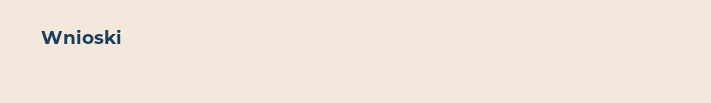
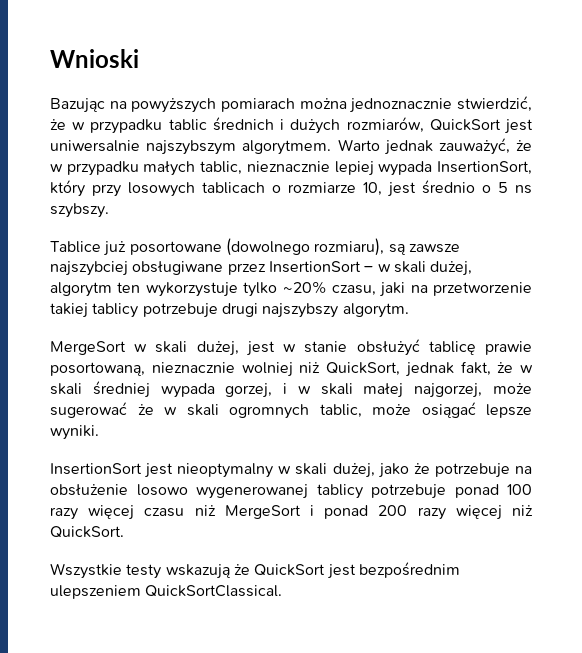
(122, 36) none -> [50,96,533,113] [50,117,533,134] [50,138,533,155] [50,161,532,176] [50,180,532,197] [50,203,109,218] [50,238,460,256] [50,261,473,276] [50,281,532,297] [50,303,409,318] [50,339,532,356] [50,361,533,377] [50,381,532,398] [50,402,532,419] [50,425,99,440] [50,463,532,478] [50,484,532,499] [50,505,533,520] [50,526,124,538] [50,562,460,579] [50,585,283,599] // Bazując na powyższych pomiarach można jednoznacznie stwierdzić, że w przypadku tablic średnich i dużych rozmiarów, QuickSort jest uniwersalnie najszybszym algorytmem. Warto jednak zauważyć, że w przypadku małych tablic, nieznacznie lepiej wypada InsertionSort, który przy losowych tablicach o rozmiarze 10, jest średnio o 5 ns szybszy. // Tablice już posortowane (dowolnego rozmiaru), są zawsze najszybciej obsługiwane przez InsertionSort – w skali dużej, algorytm ten wykorzystuje tylko ~20% czasu, jaki na przetworzenie takiej tablicy potrzebuje drugi najszybszy algorytm. // MergeSort w skali dużej, jest w stanie obsłużyć tablicę prawie posortowaną, nieznacznie wolniej niż QuickSort, jednak fakt, że w skali średniej wypada gorzej, i w skali małej najgorzej, może sugerować że w skali ogromnych tablic, może osiągać lepsze wyniki. // InsertionSort jest nieoptymalny w skali dużej, jako że potrzebuje na obsłużenie losowo wygenerowanej tablicy potrzebuje ponad 100 razy więcej czasu niż MergeSort i ponad 200 razy więcej niż QuickSort. // Wszystkie testy wskazują że QuickSort jest bezpośrednim ulepszeniem QuickSortClassical.

